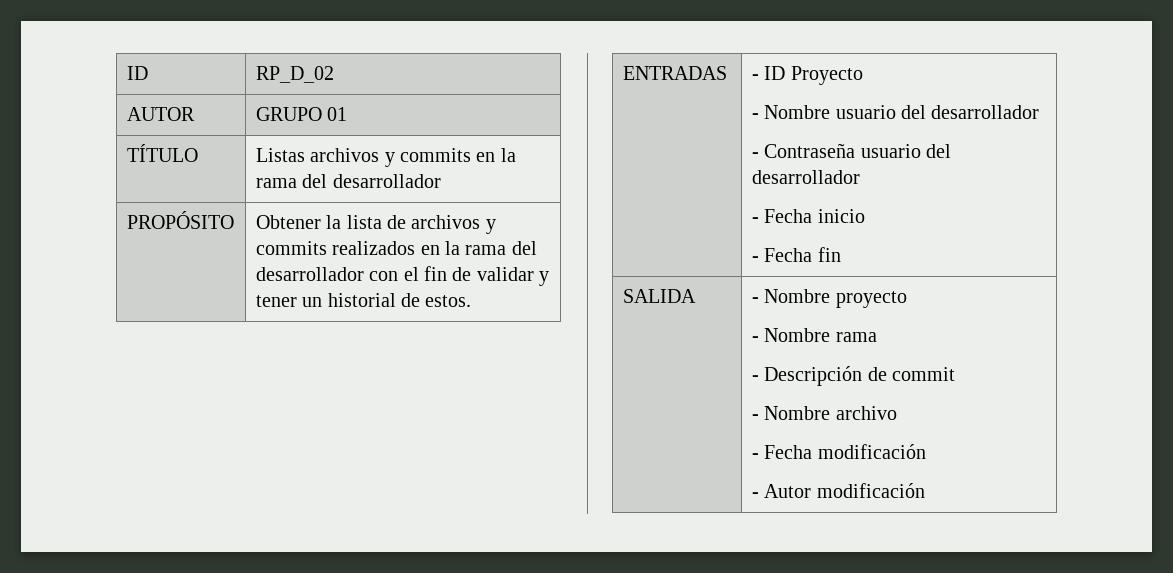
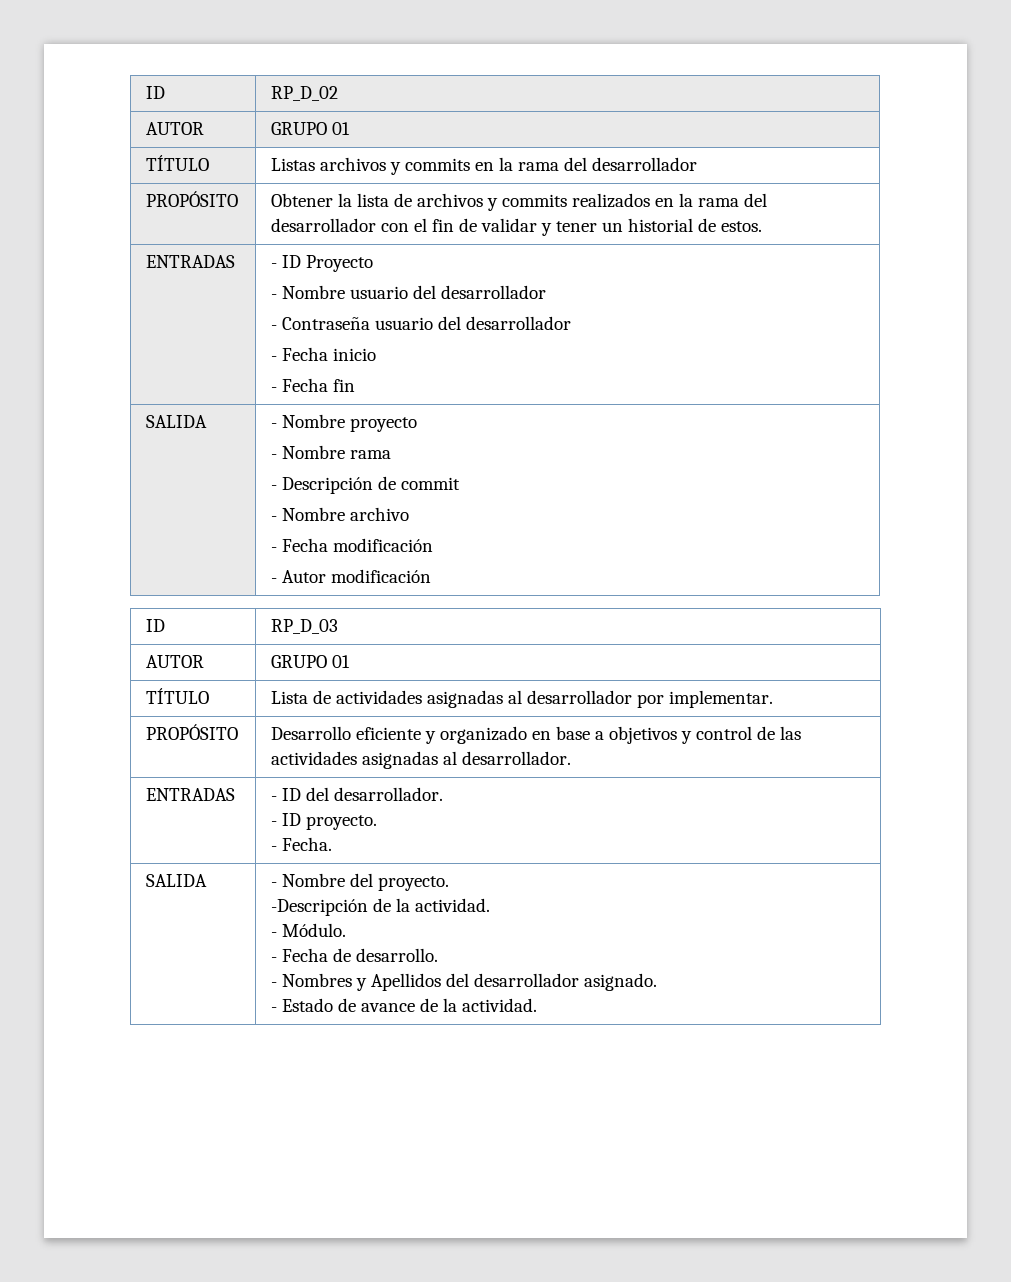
(925, 490) none -> [146,619,166,632] [271,619,339,634] [146,655,205,668] [271,655,351,668] [146,688,210,704] [271,690,774,708] [146,724,239,740] [271,726,802,744] [271,751,572,769] [146,788,236,801] [271,787,444,801] [271,813,378,830] [271,837,333,851] [146,874,208,887] [271,873,450,891] [271,898,491,916] [271,923,347,937] [271,948,439,962] [271,973,658,991] [271,998,538,1012] // ID | RP_D_03 // AUTOR | GRUPO 01 // TÍTULO | Lista de actividades asignadas al desarrollador por implementar. // PROPÓSITO | Desarrollo eficiente y organizado en base a objetivos y control de las actividades asignadas al desarrollador. // ENTRADAS | - ID del desarrollador. // - ID proyecto. // - Fecha. // SALIDA | - Nombre del proyecto. // -Descripción de la actividad. // - Módulo. // - Fecha de desarrollo. // - Nombres y Apellidos del desarrollador asignado. // - Estado de avance de la actividad.

